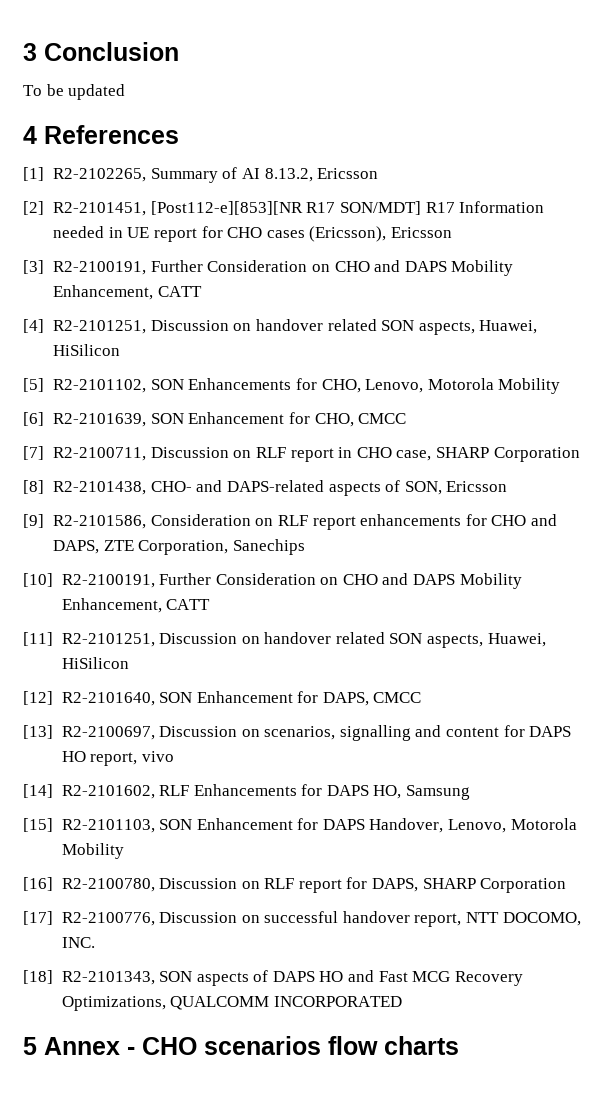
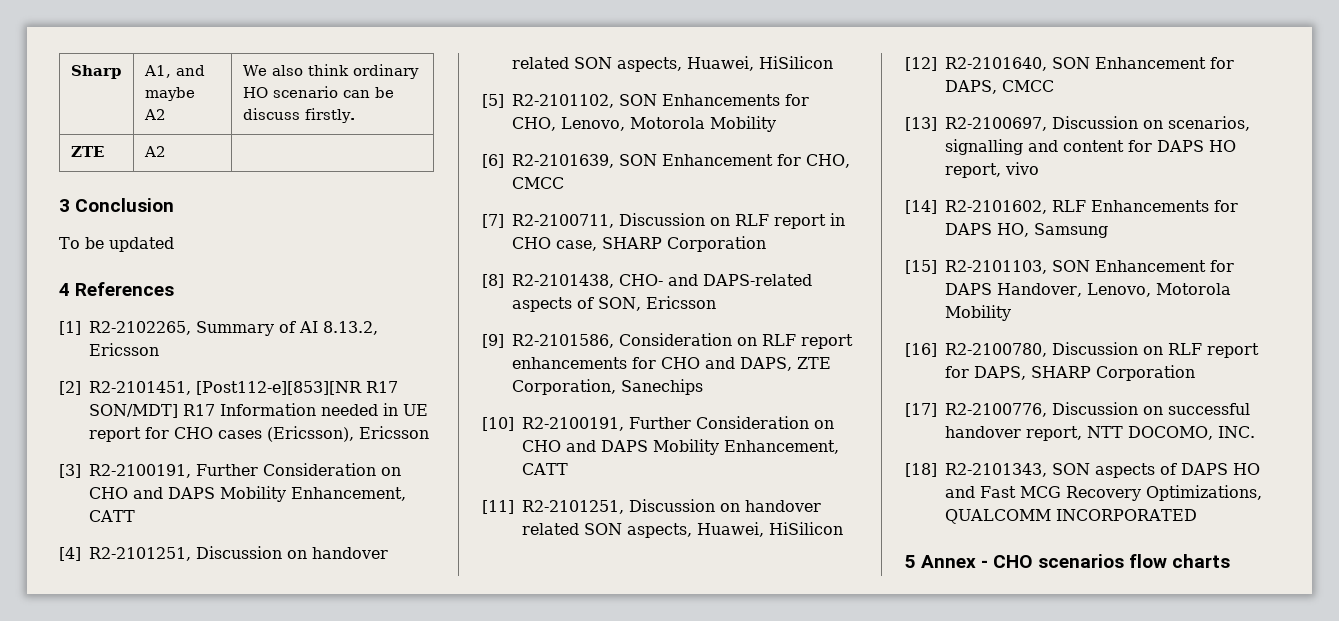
(23, 52) none -> [70,65,121,79] [143,65,205,78] [144,87,195,101] [143,109,166,120] [242,64,419,79] [242,86,394,98] [242,108,355,123] [70,146,104,157] [143,146,166,157] Sharp | A1, and maybe A2 | We also think ordinary HO scenario can be discuss firstly. // ZTE | A2 | //

